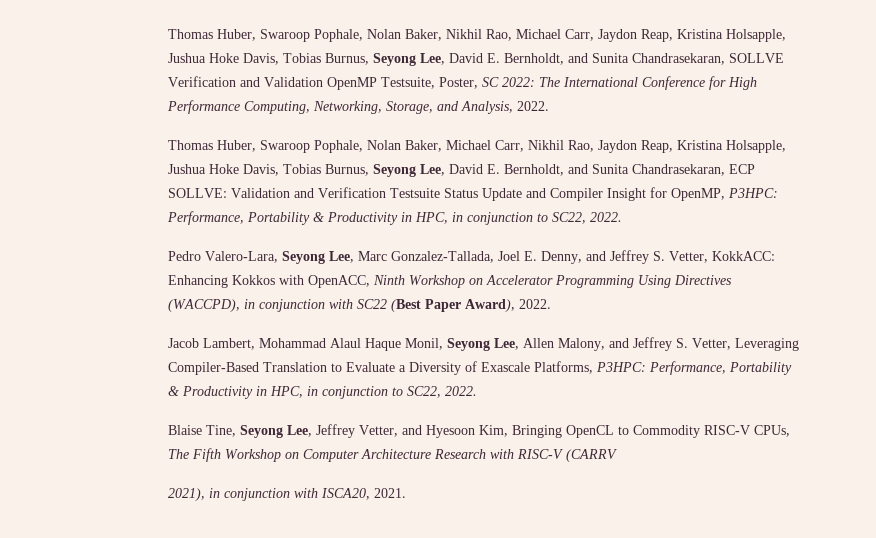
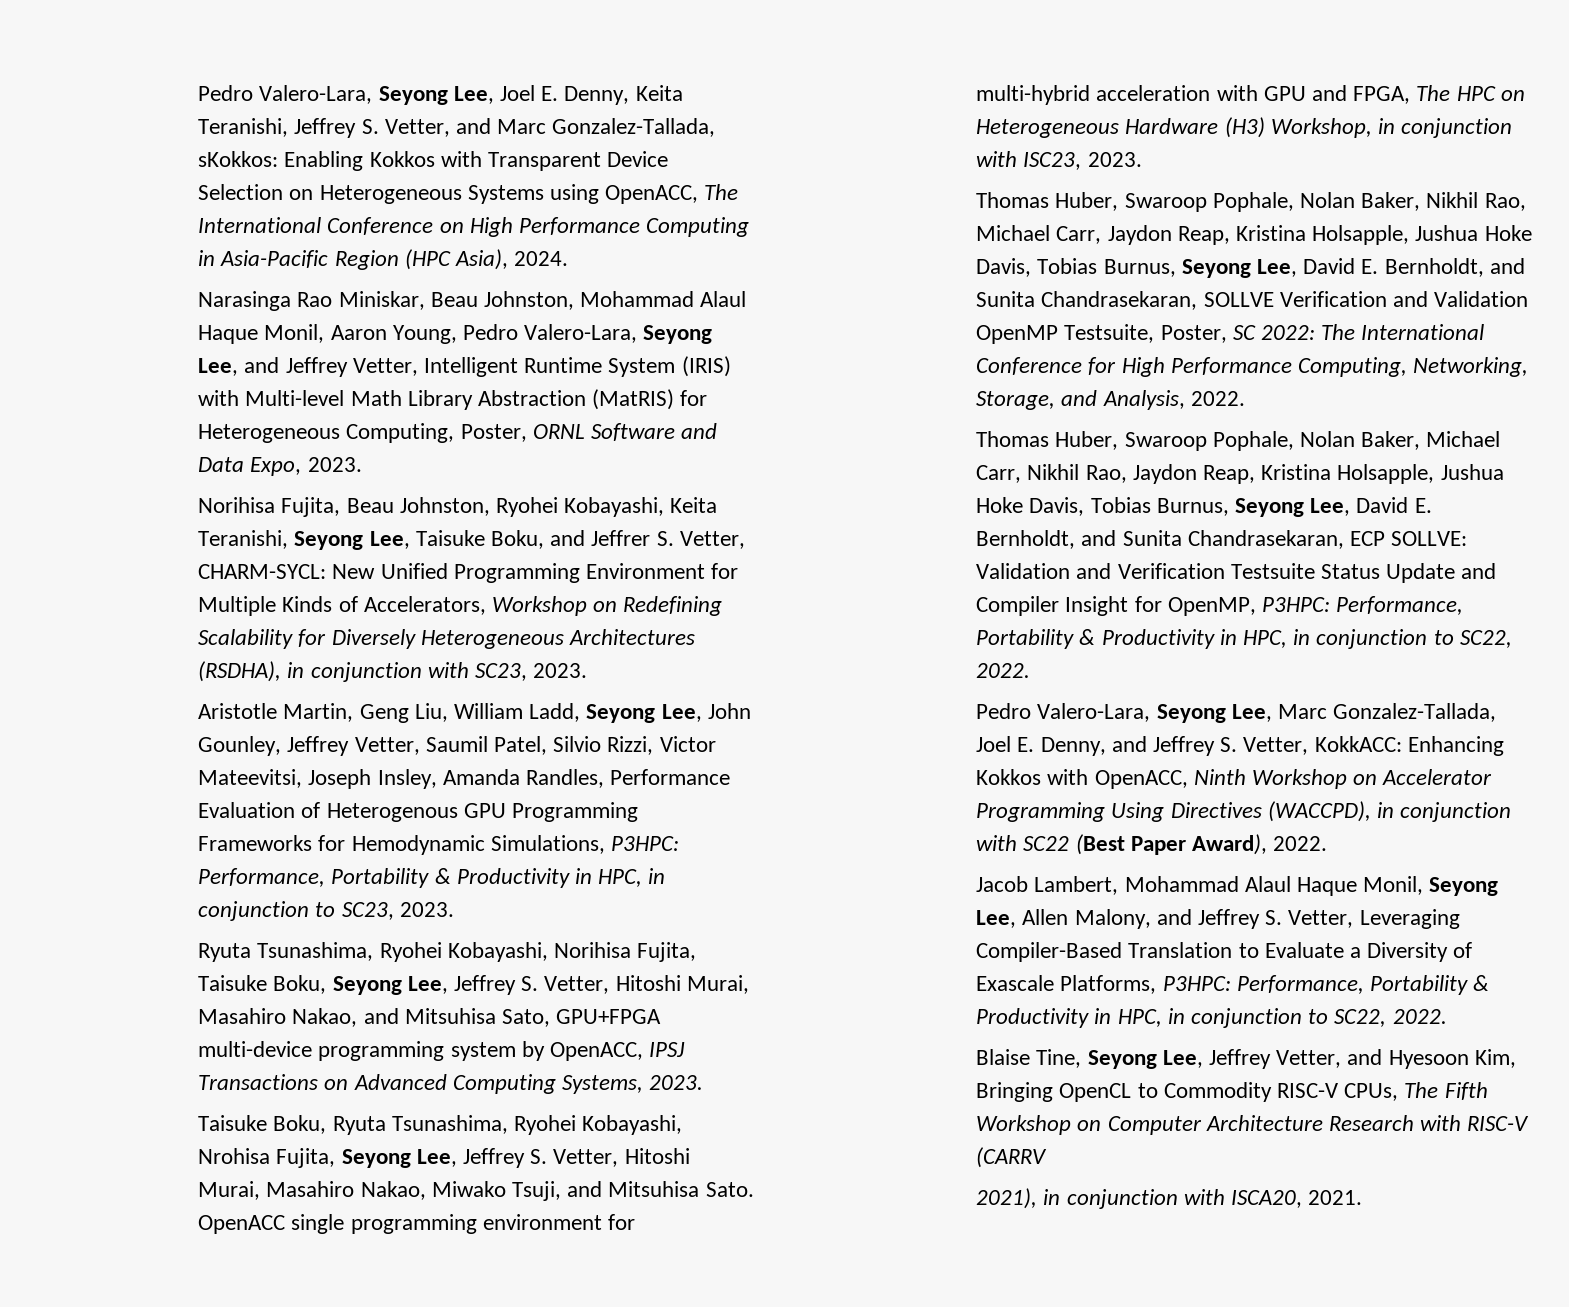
(168, 34) none -> [198,85,683,105] [198,118,716,138] [198,151,669,171] [198,184,739,204] [198,217,750,237] [198,249,569,270] [198,291,747,311] [198,324,713,344] [198,356,731,377] [198,389,708,410] [198,423,718,443] [198,457,362,476] [198,497,718,517] [198,530,745,550] [198,563,739,583] [198,596,723,616] [198,629,695,649] [198,661,588,682] [198,703,751,723] [198,736,716,756] [198,769,731,789] [198,802,638,822] [198,835,679,855] [198,868,666,888] [198,901,454,921] [198,942,697,962] [198,975,749,995] [198,1008,662,1027] [198,1041,686,1061] [198,1074,704,1094] [198,1115,683,1135] [198,1148,690,1168] [198,1181,754,1201] [198,1214,635,1234] [976,85,1525,105] [976,117,1513,138] [976,151,1142,170] Pedro Valero-Lara, Seyong Lee, Joel E. Denny, Keita Teranishi, Jeffrey S. Vetter, and Marc Gonzalez-Tallada, sKokkos: Enabling Kokkos with Transparent Device Selection on Heterogeneous Systems using OpenACC, The International Conference on High Performance Computing in Asia-Pacific Region (HPC Asia), 2024. // Narasinga Rao Miniskar, Beau Johnston, Mohammad Alaul Haque Monil, Aaron Young, Pedro Valero-Lara, Seyong Lee, and Jeffrey Vetter, Intelligent Runtime System (IRIS) with Multi-level Math Library Abstraction (MatRIS) for Heterogeneous Computing, Poster, ORNL Software and Data Expo, 2023. // Norihisa Fujita, Beau Johnston, Ryohei Kobayashi, Keita Teranishi, Seyong Lee, Taisuke Boku, and Jeffrer S. Vetter, CHARM-SYCL: New Unified Programming Environment for Multiple Kinds of Accelerators, Workshop on Redefining Scalability for Diversely Heterogeneous Architectures (RSDHA), in conjunction with SC23, 2023. // Aristotle Martin, Geng Liu, William Ladd, Seyong Lee, John Gounley, Jeffrey Vetter, Saumil Patel, Silvio Rizzi, Victor Mateevitsi, Joseph Insley, Amanda Randles, Performance Evaluation of Heterogenous GPU Programming Frameworks for Hemodynamic Simulations, P3HPC: Performance, Portability & Productivity in HPC, in conjunction to SC23, 2023. // Ryuta Tsunashima, Ryohei Kobayashi, Norihisa Fujita, Taisuke Boku, Seyong Lee, Jeffrey S. Vetter, Hitoshi Murai, Masahiro Nakao, and Mitsuhisa Sato, GPU+FPGA multi-device programming system by OpenACC, IPSJ Transactions on Advanced Computing Systems, 2023. // Taisuke Boku, Ryuta Tsunashima, Ryohei Kobayashi, Nrohisa Fujita, Seyong Lee, Jeffrey S. Vetter, Hitoshi Murai, Masahiro Nakao, Miwako Tsuji, and Mitsuhisa Sato. OpenACC single programming environment for multi-hybrid acceleration with GPU and FPGA, The HPC on Heterogeneous Hardware (H3) Workshop, in conjunction with ISC23, 2023. //

